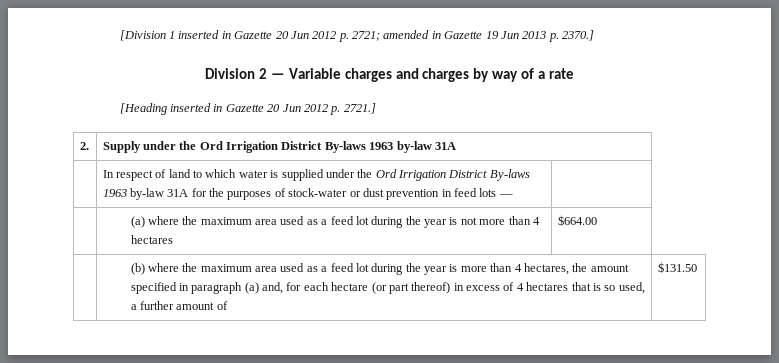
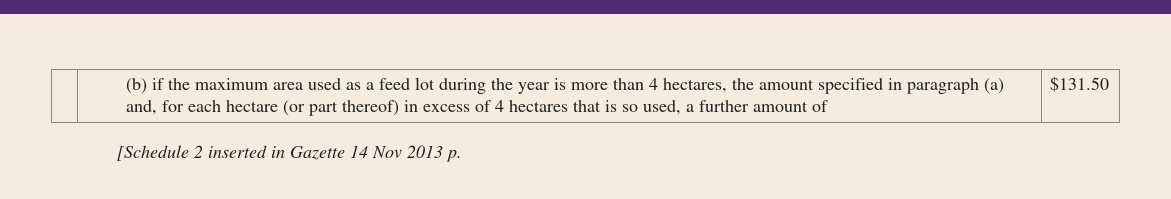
[119,30,595,42] [204,68,575,82] [119,103,376,115] [79,142,89,150] [102,141,456,153] [102,169,530,181] [102,188,513,200] [130,216,540,228] [130,235,173,244] [557,215,597,226] [Division 1 inserted in Gazette 20 Jun 2012 p. 2721; amended in Gazette 19 Jun 2013 p. 2370.] // Division 2 — Variable charges and charges by way of a rate // [Heading inserted in Gazette 20 Jun 2012 p. 2721.] // 2. | Supply under the Ord Irrigation District By-laws 1963 by-law 31A // | In respect of land to which water is supplied under the Ord Irrigation District By-laws 1963 by-law 31A for the purposes of stock-water or dust prevention in feed lots — | // | (a) where the maximum area used as a feed lot during the year is not more than 4 hectares | $664.00 // -> (125, 86) none
[147,263,179,272] where -> [151,78,164,90] if
(697, 267) none -> [117,145,463,162] // [Schedule 2 inserted in Gazette 14 Nov 2013 p.

